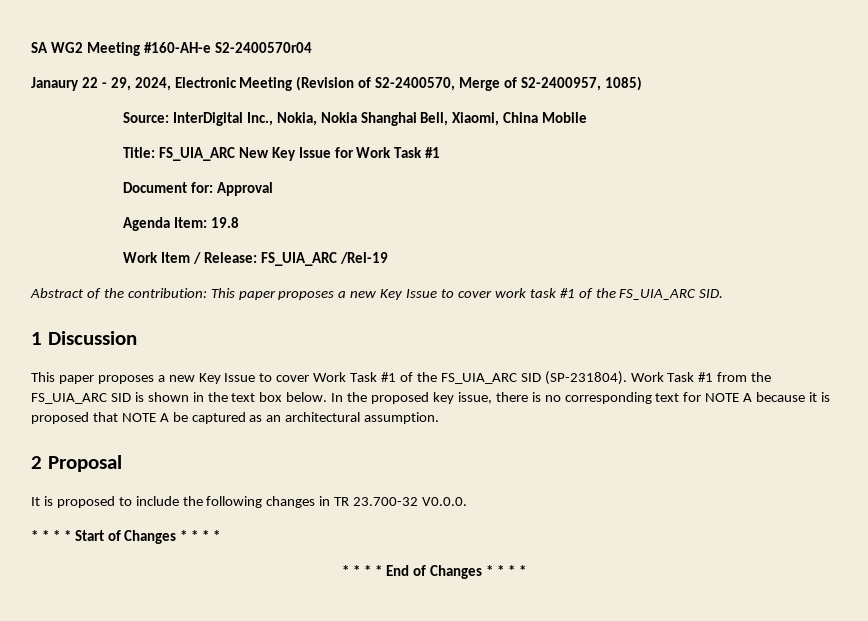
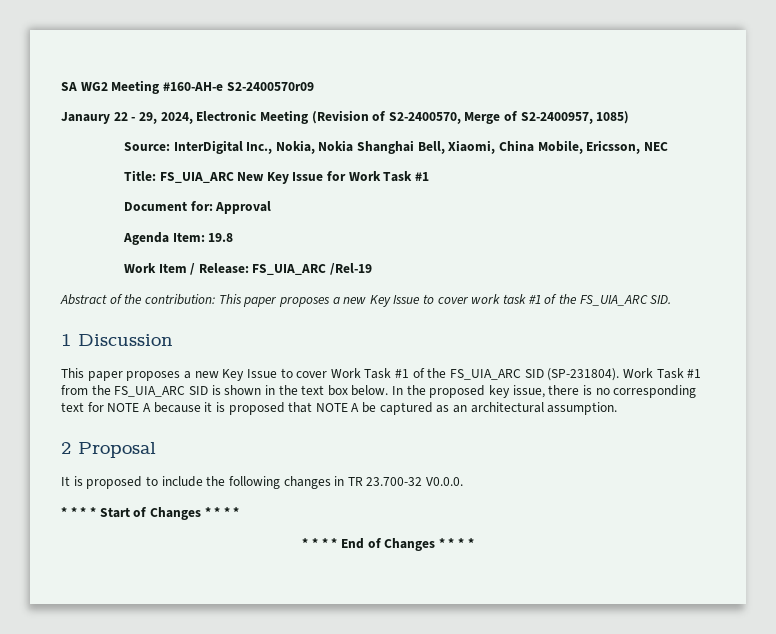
[214,42,312,53] S2-2400570r04 -> [226,82,314,91] S2-2400570r09
[542,112,588,123] Mobile -> [537,140,668,154] Mobile, Ericsson, NEC

